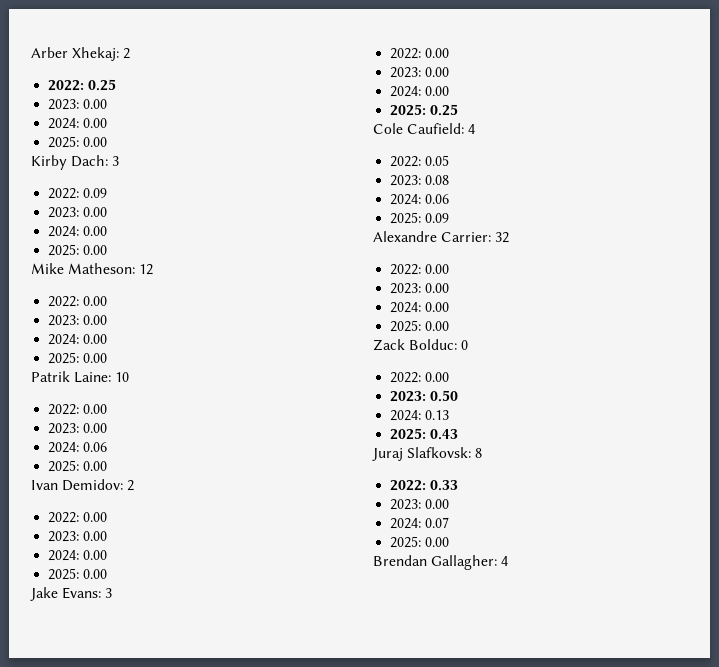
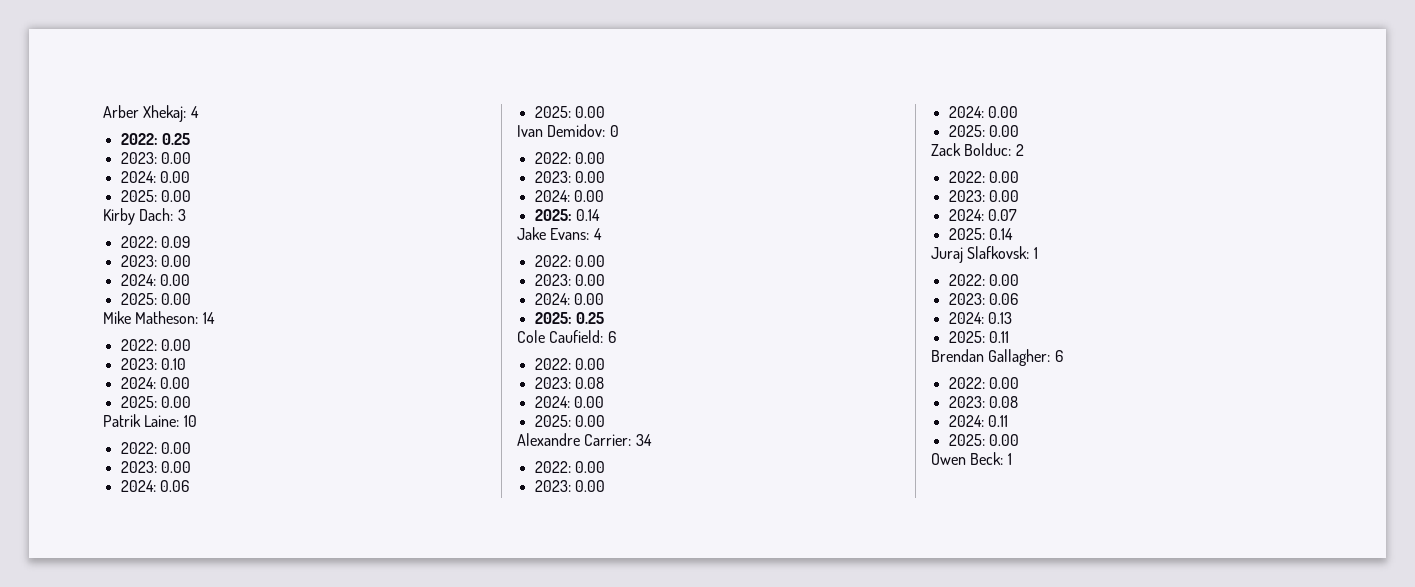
[123,48,131,59] 2 -> [190,106,199,118] 4
[139,264,154,275] [48,296,108,307] [48,315,108,326] 12 // 2022: 0.00 // 2023: 0.00 -> [202,312,215,324] [120,339,191,351] [120,358,186,370] 14 // 2022: 0.00 // 2023: 0.10
[127,480,135,491] [48,512,108,523] [48,531,108,542] [48,550,108,561] [48,568,108,580] 2 // 2022: 0.00 // 2023: 0.00 // 2024: 0.00 // 2025: 0.00 -> [609,125,619,137] [534,152,605,164] [534,171,605,183] [534,190,604,202] [534,209,600,221] 0 // 2022: 0.00 // 2023: 0.00 // 2024: 0.00 // 2025: 0.14
[105,588,113,598] 3 -> [593,228,602,240] 4
[468,124,476,134] [390,155,450,167] [390,175,450,186] [390,194,450,205] [390,212,450,224] 4 // 2022: 0.05 // 2023: 0.08 // 2024: 0.06 // 2025: 0.09 -> [607,331,616,343] [534,358,605,370] [534,377,604,389] [534,396,604,408] [534,415,605,427] 6 // 2022: 0.00 // 2023: 0.08 // 2024: 0.00 // 2025: 0.00
[495,232,510,243] 32 -> [635,434,652,446] 34
[461,340,469,350] [390,372,450,383] [390,390,459,402] [390,410,450,421] [390,428,459,440] [372,447,483,461] [390,480,459,491] 0 // 2022: 0.00 // 2023: 0.50 // 2024: 0.13 // 2025: 0.43 // Juraj Slafkovsk: 8 // 2022: 0.33 -> [1015,144,1024,156] [948,171,1019,183] 2 // 2022: 0.00
[425,537,450,547] [373,555,509,570] 0.00 // Brendan Gallagher: 4 -> [988,228,1013,240] [931,246,1038,263] [948,274,1019,286] [948,293,1018,305] [948,312,1012,324] [948,331,1009,343] [931,349,1063,366] [948,377,1019,389] [948,396,1018,408] [948,415,1008,427] [948,434,1019,446] [931,452,1012,465] 0.14 // Juraj Slafkovsk: 1 // 2022: 0.00 // 2023: 0.06 // 2024: 0.13 // 2025: 0.11 // Brendan Gallagher: 6 // 2022: 0.00 // 2023: 0.08 // 2024: 0.11 // 2025: 0.00 // Owen Beck: 1

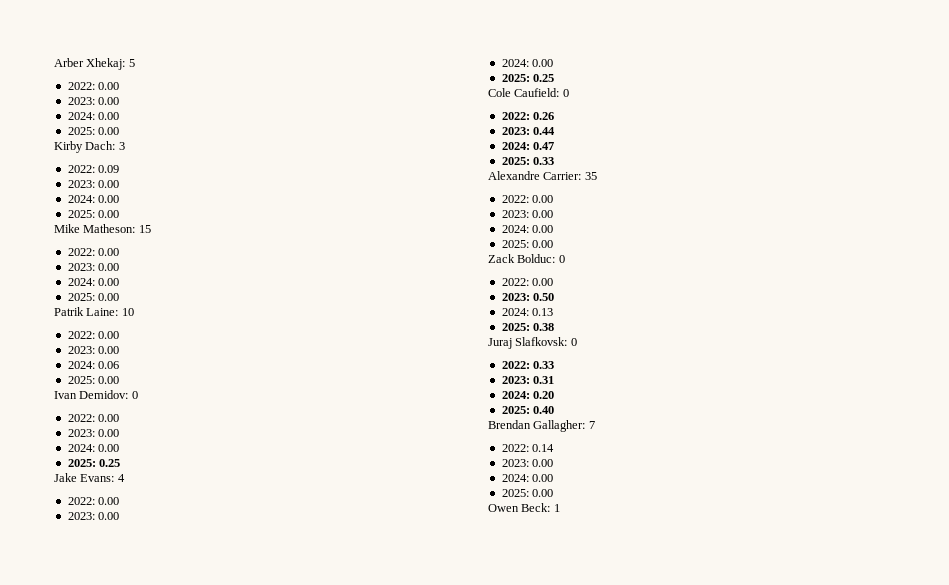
[190,106,199,118] [120,133,190,145] 4 // 2022: 0.25 -> [128,59,135,67] [67,82,120,90] 5 // 2022: 0.00
[202,312,215,324] [120,339,191,351] [120,358,186,370] 14 // 2022: 0.00 // 2023: 0.10 -> [138,225,151,233] [67,248,120,256] [67,263,120,271] 15 // 2022: 0.00 // 2023: 0.00
[575,209,600,221] 0.14 -> [99,459,121,467] 0.25
[607,331,616,343] [534,358,605,370] [534,377,604,389] [534,396,604,408] [534,415,605,427] 6 // 2022: 0.00 // 2023: 0.08 // 2024: 0.00 // 2025: 0.00 -> [562,89,569,97] [501,112,555,120] [501,127,556,135] [501,142,555,150] [501,157,555,165] 0 // 2022: 0.26 // 2023: 0.44 // 2024: 0.47 // 2025: 0.33
[635,434,652,446] 34 -> [584,172,597,180] 35
[1015,144,1024,156] [948,171,1019,183] [948,190,1019,202] [948,209,1017,221] [948,228,1013,240] [931,246,1038,263] [948,274,1019,286] [948,293,1018,305] [948,312,1012,324] [948,331,1009,343] 2 // 2022: 0.00 // 2023: 0.00 // 2024: 0.07 // 2025: 0.14 // Juraj Slafkovsk: 1 // 2022: 0.00 // 2023: 0.06 // 2024: 0.13 // 2025: 0.11 -> [558,255,565,263] [501,278,554,286] [501,293,555,301] [501,308,554,316] [501,323,555,331] [488,337,577,349] [501,361,555,369] [501,376,555,384] [501,391,555,399] [501,406,555,414] 0 // 2022: 0.00 // 2023: 0.50 // 2024: 0.13 // 2025: 0.38 // Juraj Slafkovsk: 0 // 2022: 0.33 // 2023: 0.31 // 2024: 0.20 // 2025: 0.40
[1054,350,1063,362] [948,377,1019,389] [948,396,1018,408] [948,415,1008,427] 6 // 2022: 0.00 // 2023: 0.08 // 2024: 0.11 -> [588,421,595,429] [501,444,555,452] [501,459,554,467] [501,474,554,482] 7 // 2022: 0.14 // 2023: 0.00 // 2024: 0.00

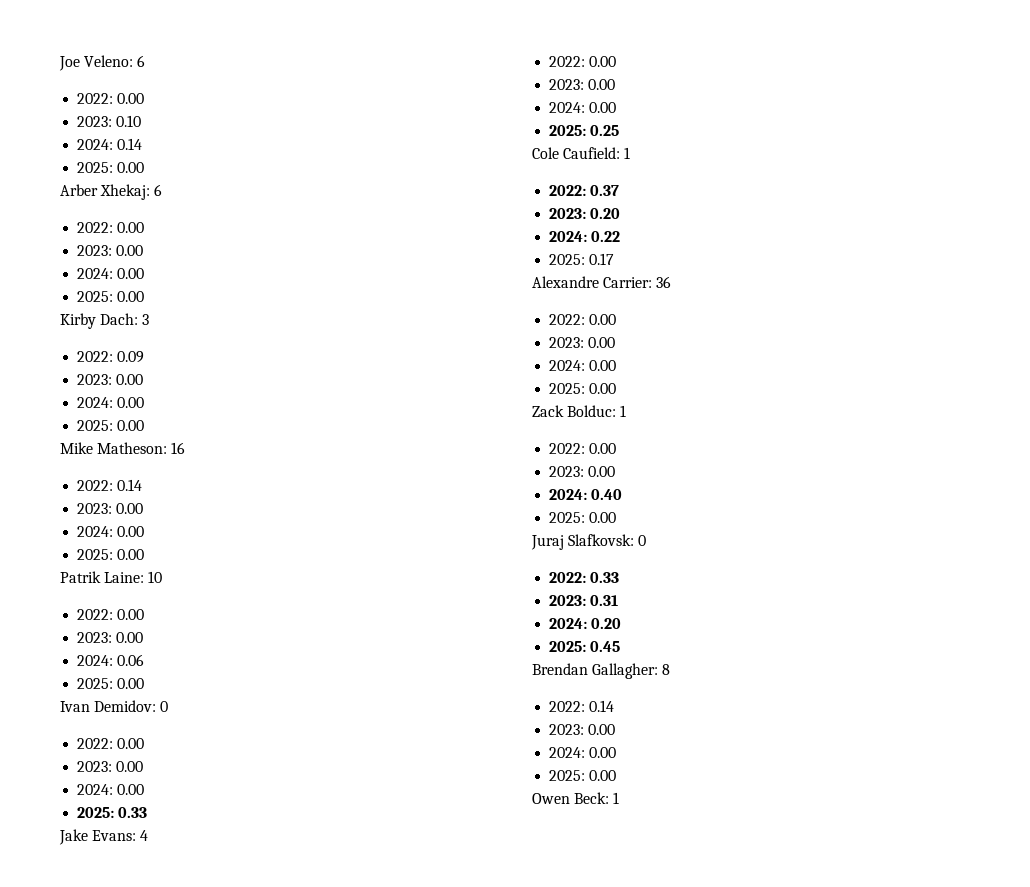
(54, 62) none -> [59,55,146,71] [77,93,145,104] [77,115,142,127] [77,138,143,150] [77,162,145,173] Joe Veleno: 6 // 2022: 0.00 // 2023: 0.10 // 2024: 0.14 // 2025: 0.00 //
[128,59,135,67] 5 -> [154,184,163,196] 6
[138,225,151,233] [67,248,120,256] 15 // 2022: 0.00 -> [171,442,186,454] [77,479,143,491] 16 // 2022: 0.14
[99,459,121,467] 0.25 -> [118,807,148,818] 0.33
[562,89,569,97] [501,112,555,120] [501,127,556,135] [501,142,555,150] [501,157,555,165] 0 // 2022: 0.26 // 2023: 0.44 // 2024: 0.47 // 2025: 0.33 -> [624,147,631,159] [549,185,620,196] [549,208,621,219] [549,231,621,242] [549,253,615,265] 1 // 2022: 0.37 // 2023: 0.20 // 2024: 0.22 // 2025: 0.17
[584,172,597,180] 35 -> [656,276,672,288] 36
[558,255,565,263] [501,278,554,286] [501,293,555,301] [501,308,554,316] [501,323,555,331] 0 // 2022: 0.00 // 2023: 0.50 // 2024: 0.13 // 2025: 0.38 -> [620,405,627,417] [549,443,617,454] [549,466,616,477] [549,489,623,500] [549,512,617,523] 1 // 2022: 0.00 // 2023: 0.00 // 2024: 0.40 // 2025: 0.00
[533,406,555,414] 0.40 -> [590,641,621,652] 0.45
[588,421,595,429] 7 -> [662,664,671,675] 8

